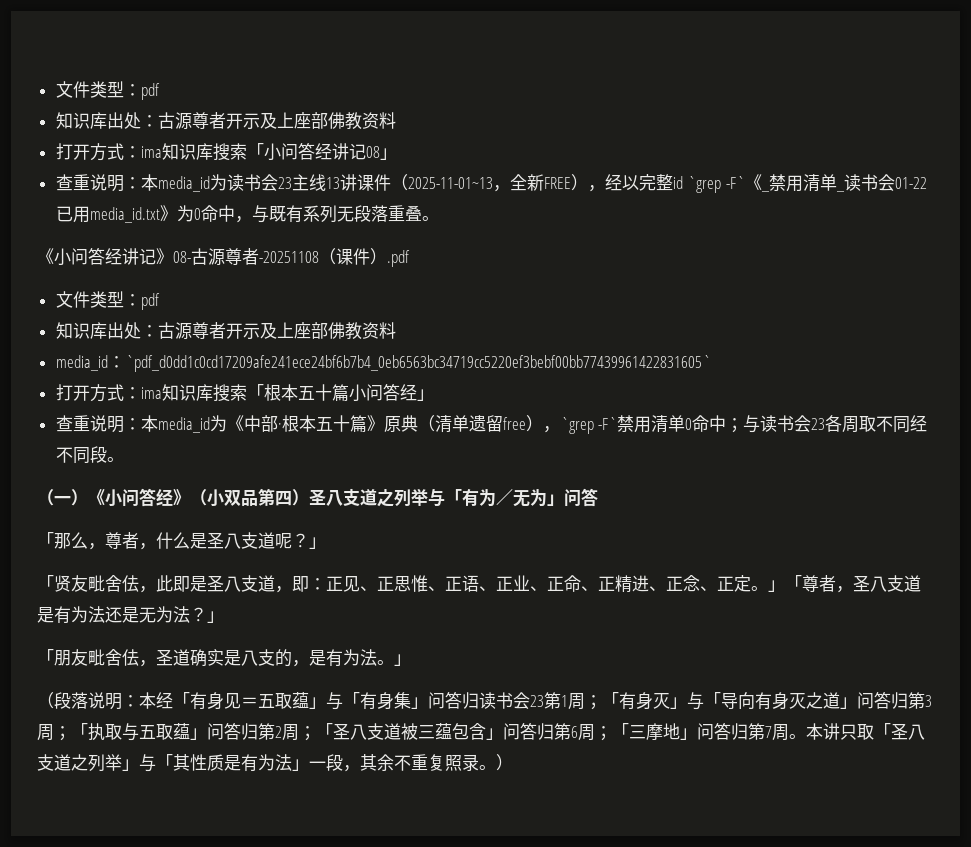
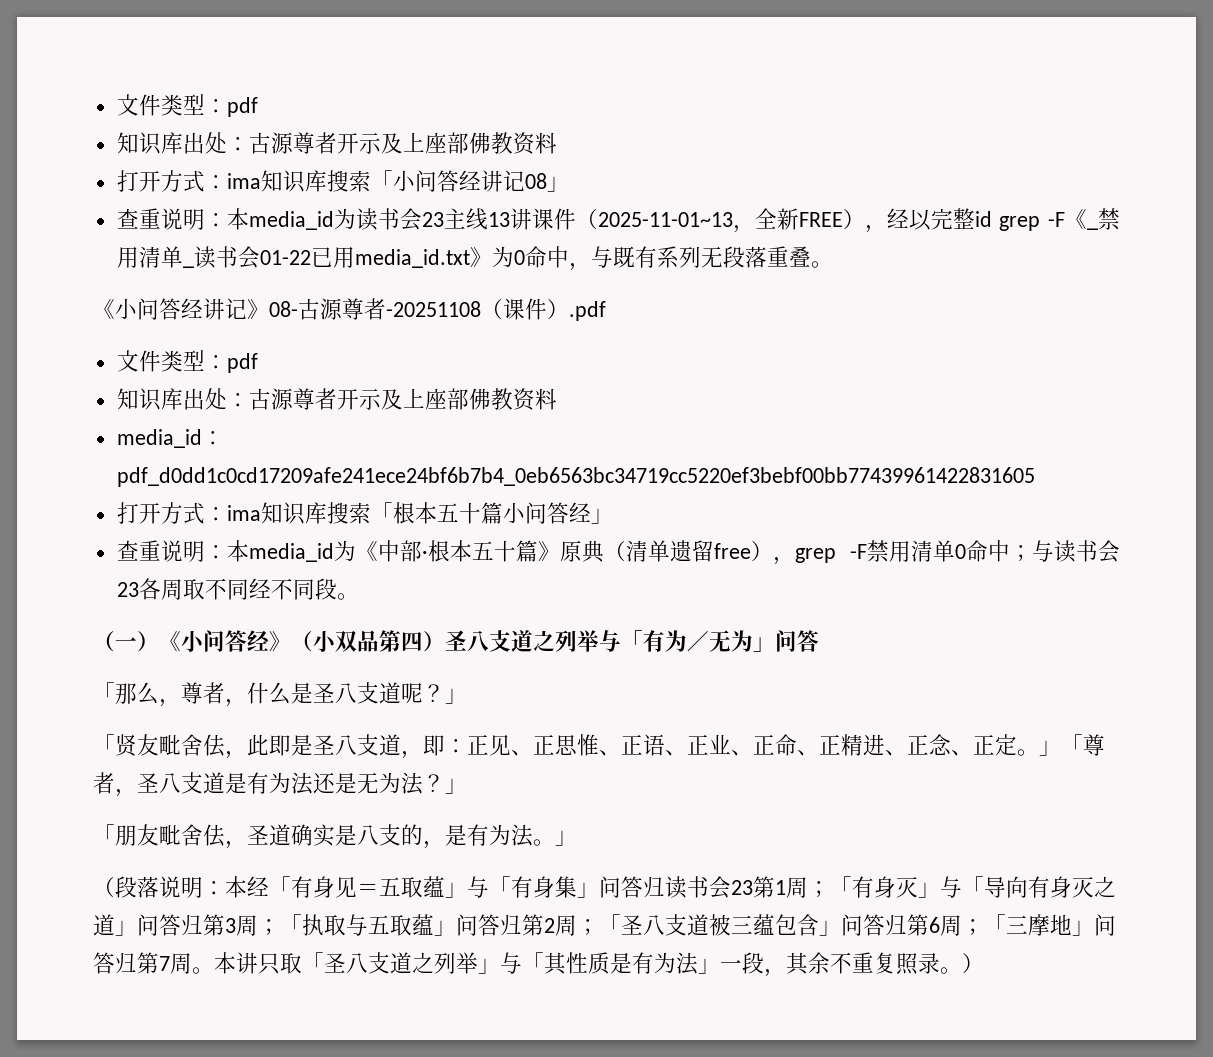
[687,176,745,193] `grep -F` -> [999,212,1065,231] grep -F
[124,355,711,372] `pdf_d0dd1c0cd17209afe241ece24bf6b7b4_0eb6563bc34719cc5220ef3bebf00bb77439961422831605` -> [116,467,1035,487] pdf_d0dd1c0cd17209afe241ece24bf6b7b4_0eb6563bc34719cc5220ef3bebf00bb77439961422831605
[559,417,618,434] `grep -F` -> [794,544,867,563] grep -F

